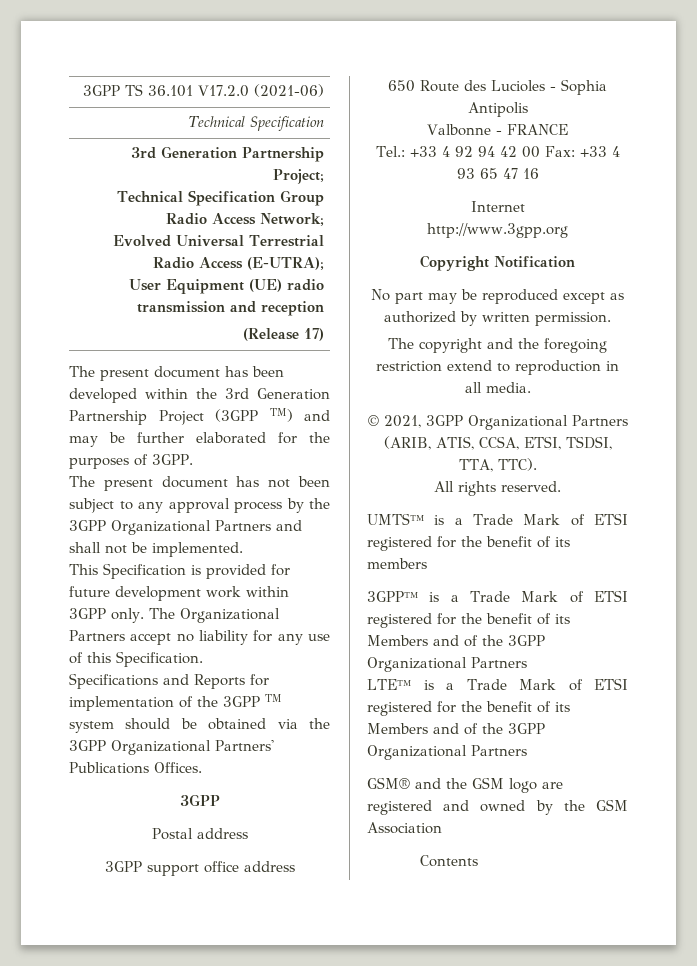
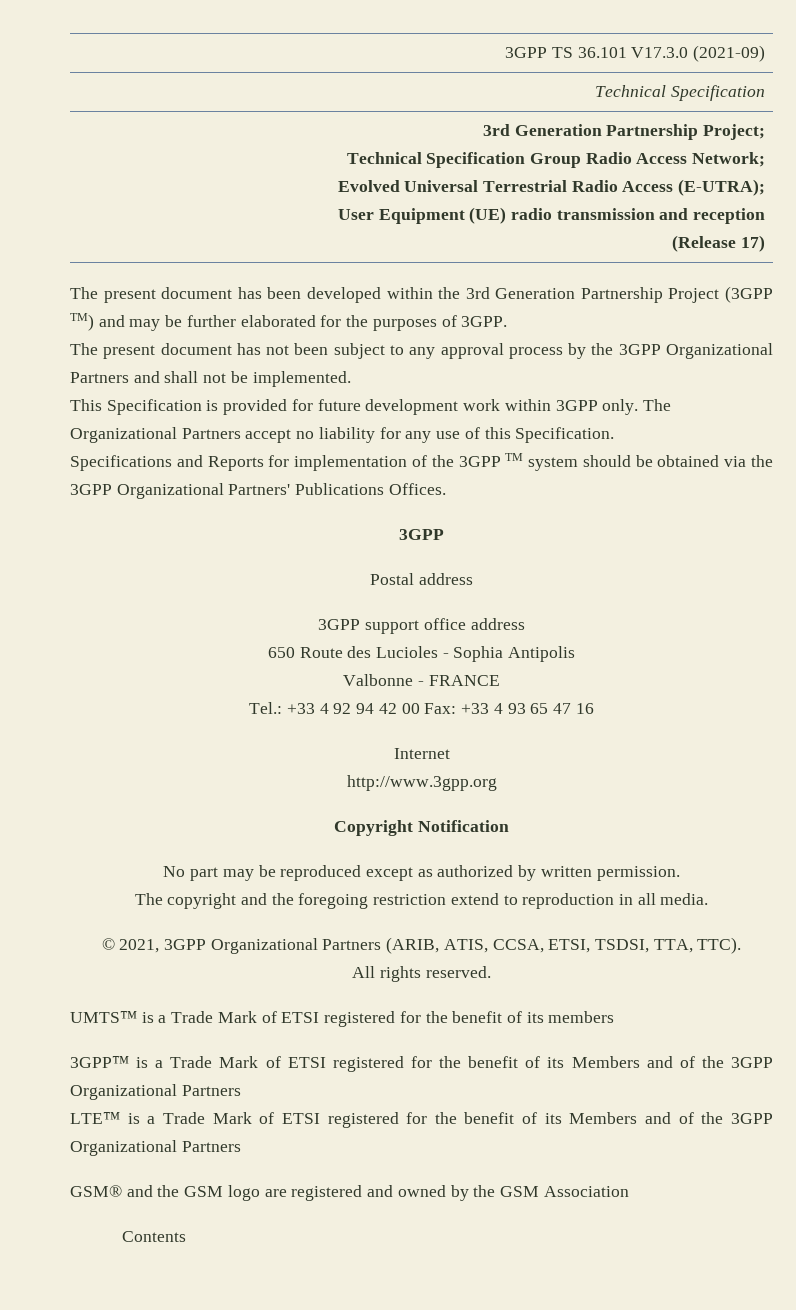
[197,84,324,97] V17.2.0 (2021-06) -> [631,45,766,62] V17.3.0 (2021-09)

